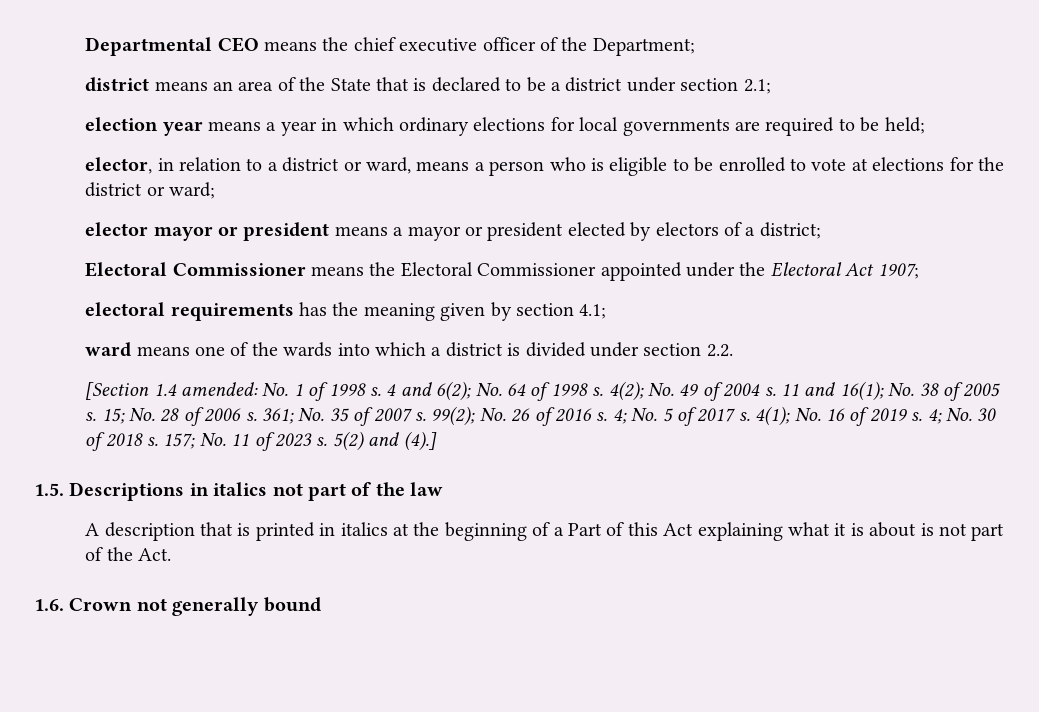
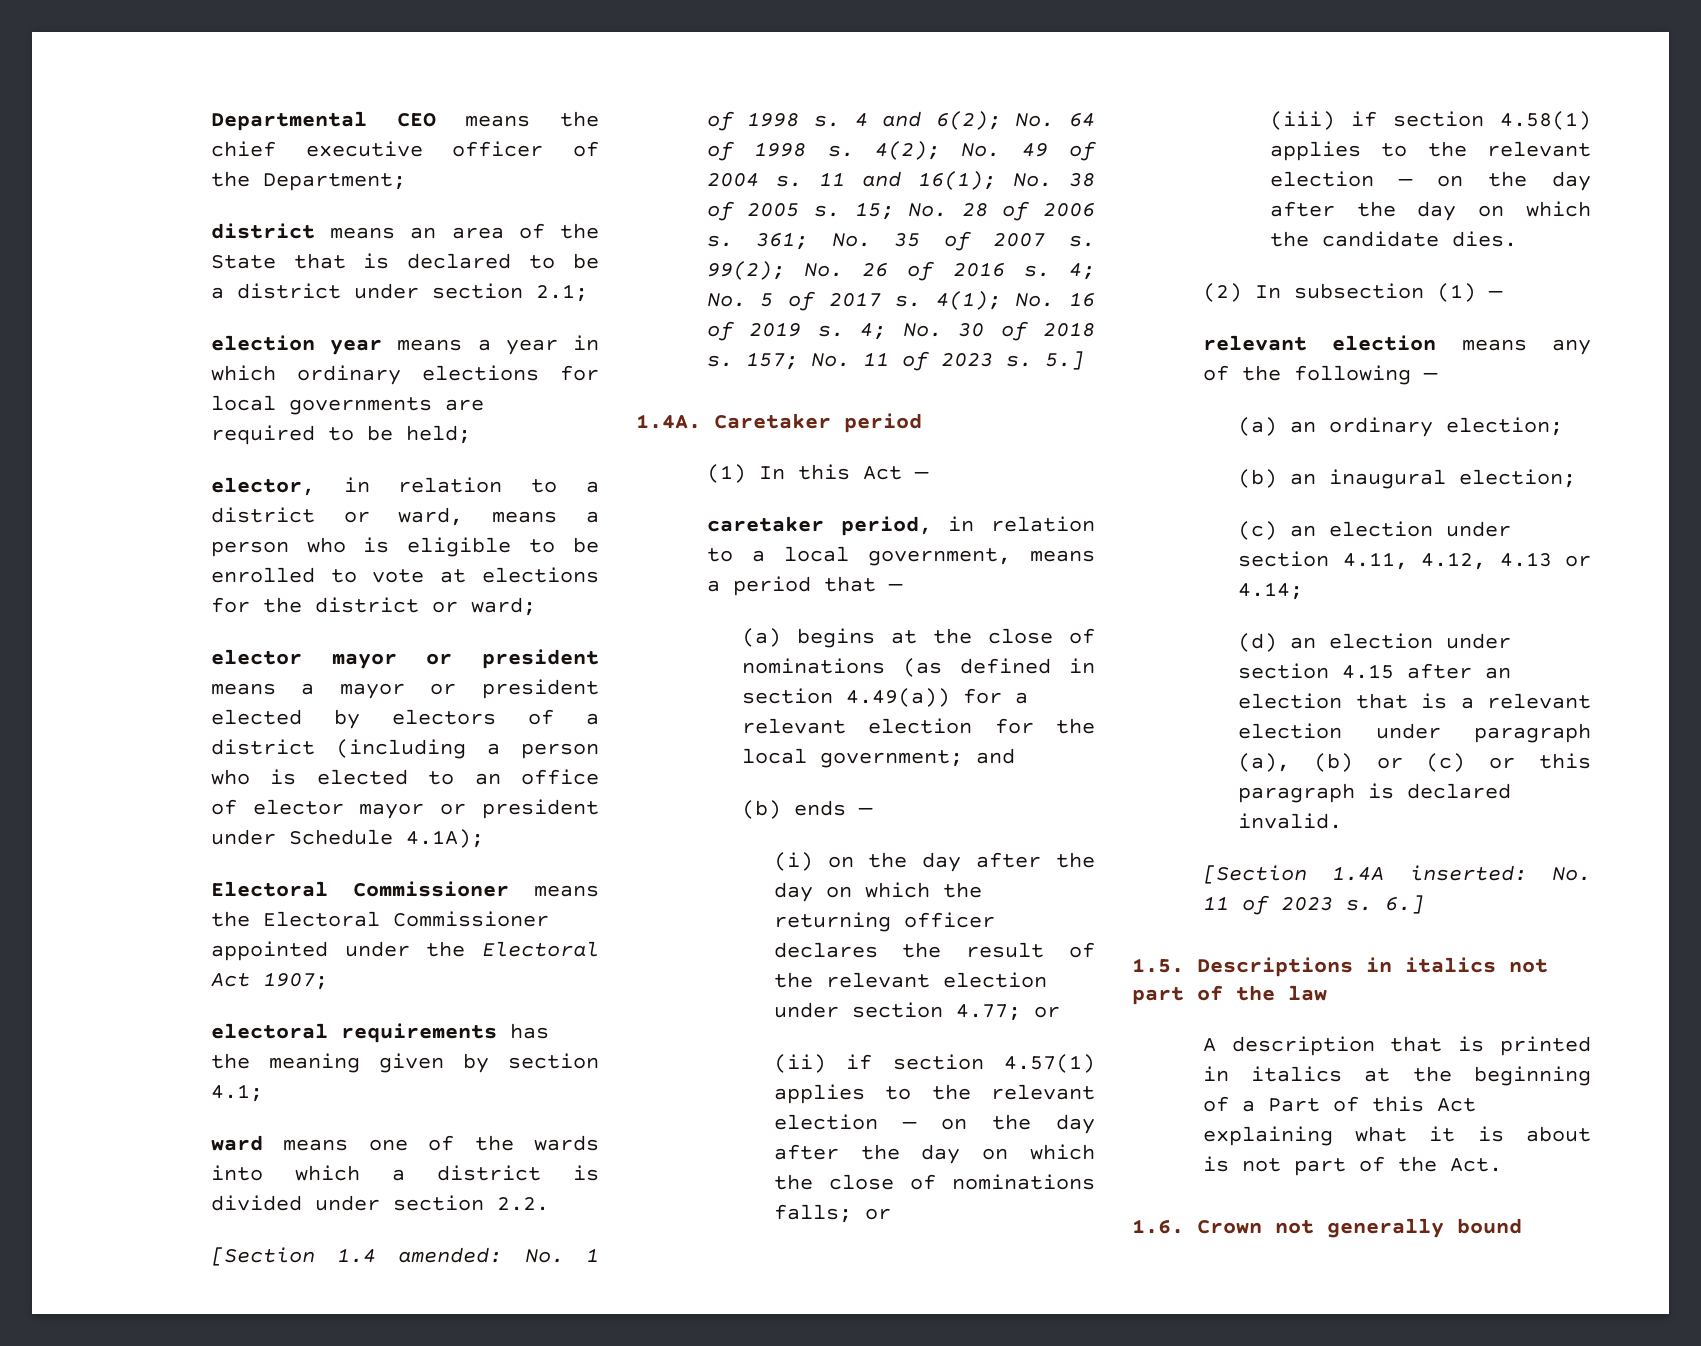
[759,222,821,239] district; -> [210,739,599,759] [210,769,599,785] [210,799,599,819] [210,829,484,848] district (including a person who is elected to an office of elector mayor or president under Schedule 4.1A);
[332,431,437,451] 5(2) and (4).] -> [1044,351,1084,370] [636,413,922,433] [706,464,929,483] [706,516,1095,536] [706,546,1095,566] [706,576,903,596] [742,628,1095,648] [742,658,1095,677] [742,688,1029,707] [742,718,1095,734] [742,748,1016,768] [742,800,874,819] [773,852,1095,872] [773,882,982,902] [773,912,995,932] [773,942,1095,958] [773,972,1047,988] [773,1002,1060,1021] [773,1054,1095,1073] [773,1084,1095,1104] [773,1114,1095,1134] [773,1144,1095,1164] [773,1174,1095,1190] [773,1204,891,1223] [1269,111,1591,130] [1269,141,1591,161] [1269,171,1591,191] [1269,201,1591,221] [1269,231,1517,247] [1202,283,1503,302] [1202,335,1591,355] [1202,365,1438,385] [1238,417,1564,437] [1238,469,1577,489] [1238,521,1512,540] [1238,551,1591,570] [1238,582,1304,600] [1238,633,1512,652] [1238,663,1512,679] [1238,693,1591,709] [1238,723,1591,743] [1238,753,1591,772] [1238,783,1512,803] [1238,813,1343,829] [1202,865,1591,884] [1202,895,1424,915] 5.] // 1.4A. Caretaker period // (1) In this Act — // caretaker period, in relation to a local government, means a period that — // (a) begins at the close of nominations (as defined in section 4.49(a)) for a relevant election for the local government; and // (b) ends — // (i) on the day after the day on which the returning officer declares the result of the relevant election under section 4.77; or // (ii) if section 4.57(1) applies to the relevant election — on the day after the day on which the close of nominations falls; or // (iii) if section 4.58(1) applies to the relevant election — on the day after the day on which the candidate dies. // (2) In subsection (1) — // relevant election means any of the following — // (a) an ordinary election; // (b) an inaugural election; // (c) an election under section 4.11, 4.12, 4.13 or 4.14; // (d) an election under section 4.15 after an election that is a relevant election under paragraph (a), (b) or (c) or this paragraph is declared invalid. // [Section 1.4A inserted: No. 11 of 2023 s. 6.]

